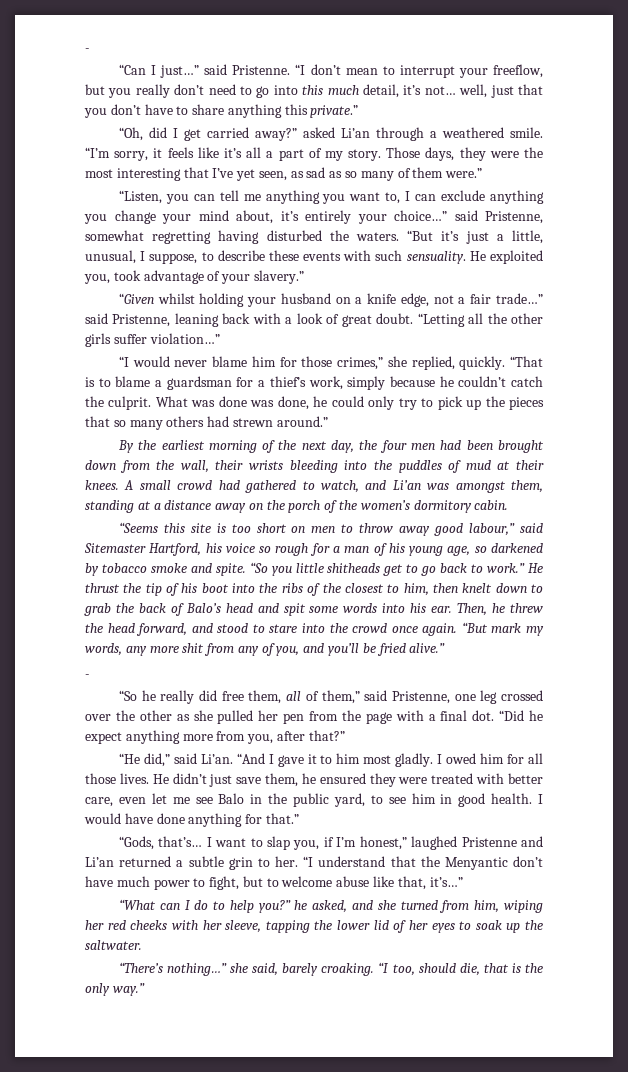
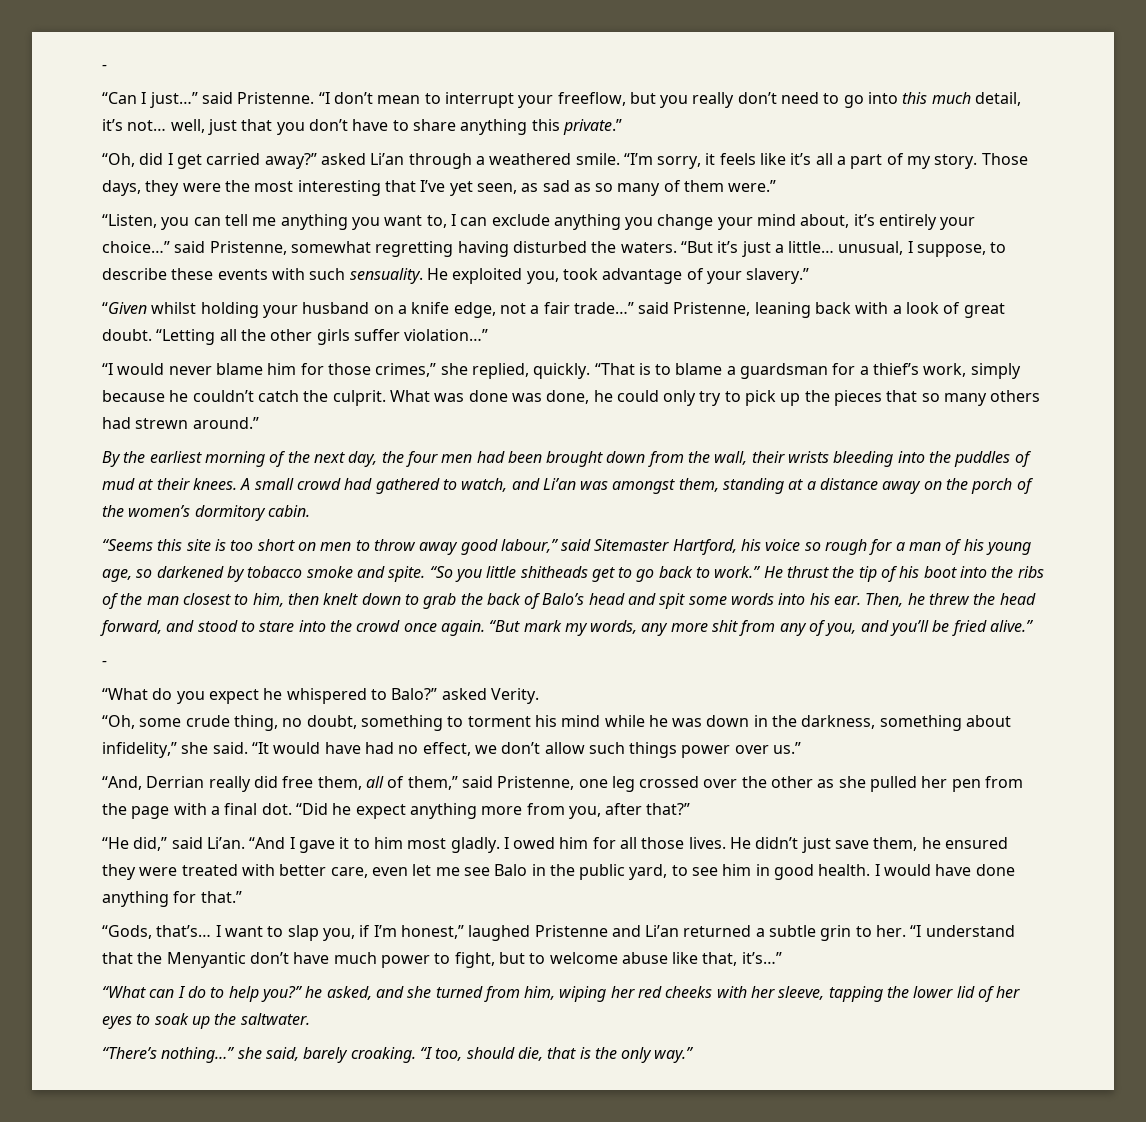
[511,230,543,244] little, -> [788,241,835,253] little…
(341, 588) none -> [146,596,179,605] man
[118,690,156,701] “So he -> [102,688,539,704] [102,715,1012,731] [102,742,802,758] [102,776,205,790] “What do you expect he whispered to Balo?” asked Verity. // “Oh, some crude thing, no doubt, something to torment his mind while he was down in the darkness, something about infidelity,” she said. “It would have had no effect, we don’t allow such things power over us.” // “And, Derrian

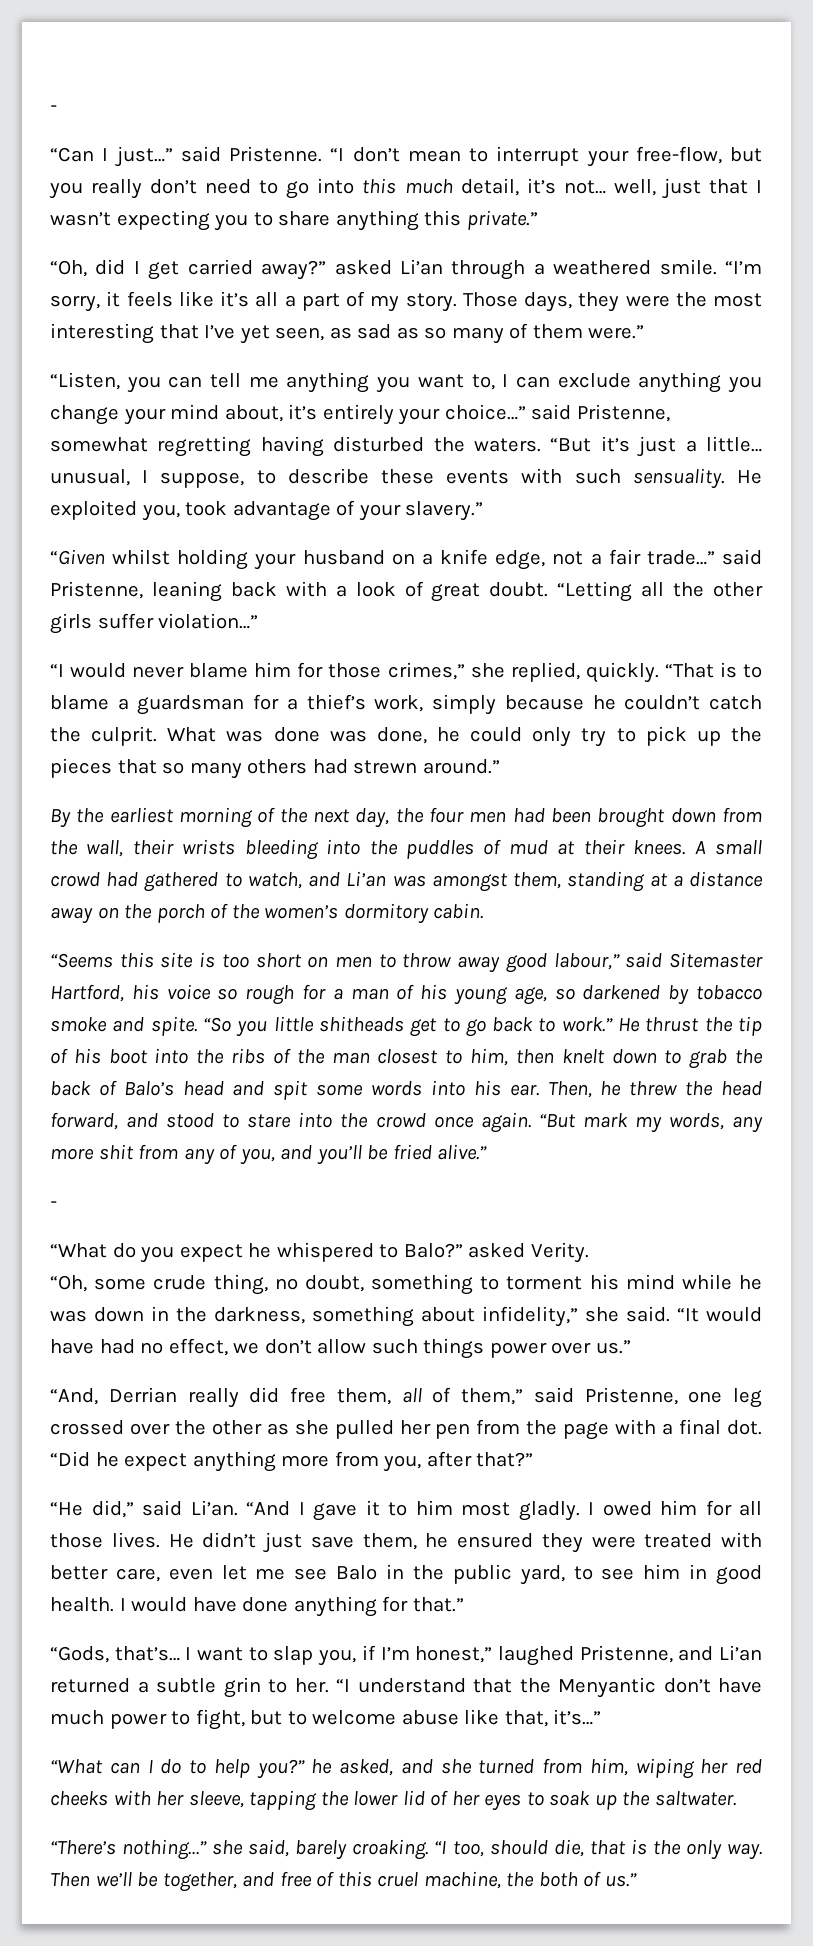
[557,92,626,106] freeflow, -> [635,146,722,164] free-flow,
[276,119,389,135] you don’t have -> [756,180,763,193] [50,210,249,231] I wasn’t expecting you
[534,925,608,937] Pristenne -> [579,1645,673,1663] Pristenne,
[654,1047,695,1063] way.” -> [726,1843,762,1860] [50,1871,637,1892] way. Then we’ll be together, and free of this cruel machine, the both of us.”

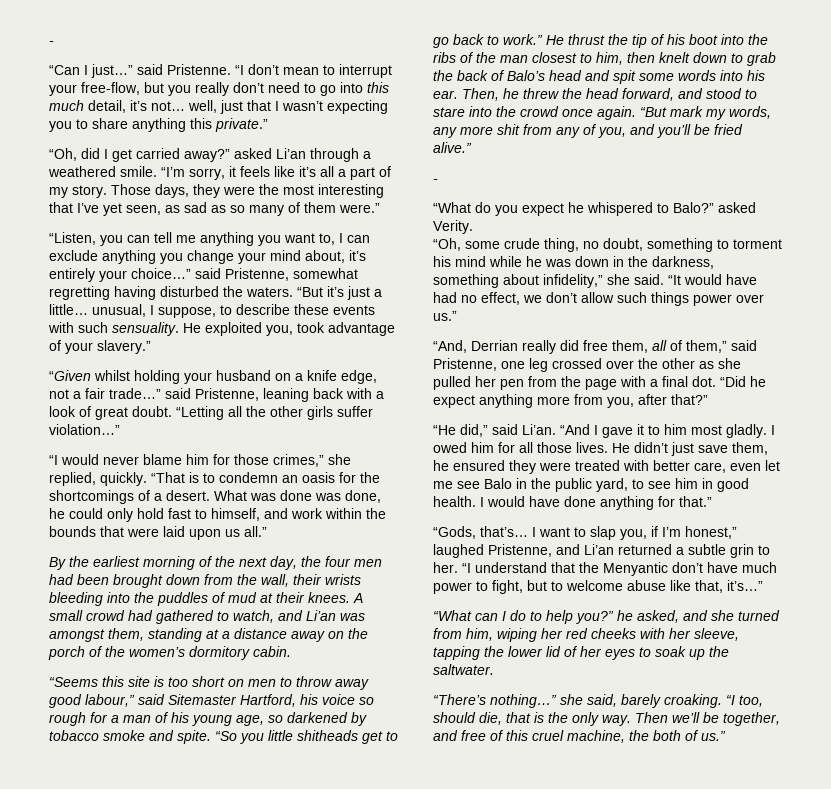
[50,694,763,715] [50,726,158,746] blame a guardsman for a thief’s work, simply because he couldn’t catch the culprit. -> [219,472,380,483] [49,490,210,504] condemn an oasis for the shortcomings of a desert.
[581,726,762,747] [50,758,500,779] try to pick up the pieces that so many others had strewn around.” -> [137,508,386,521] [49,526,267,540] hold fast to himself, and work within the bounds that were laid upon us all.”

